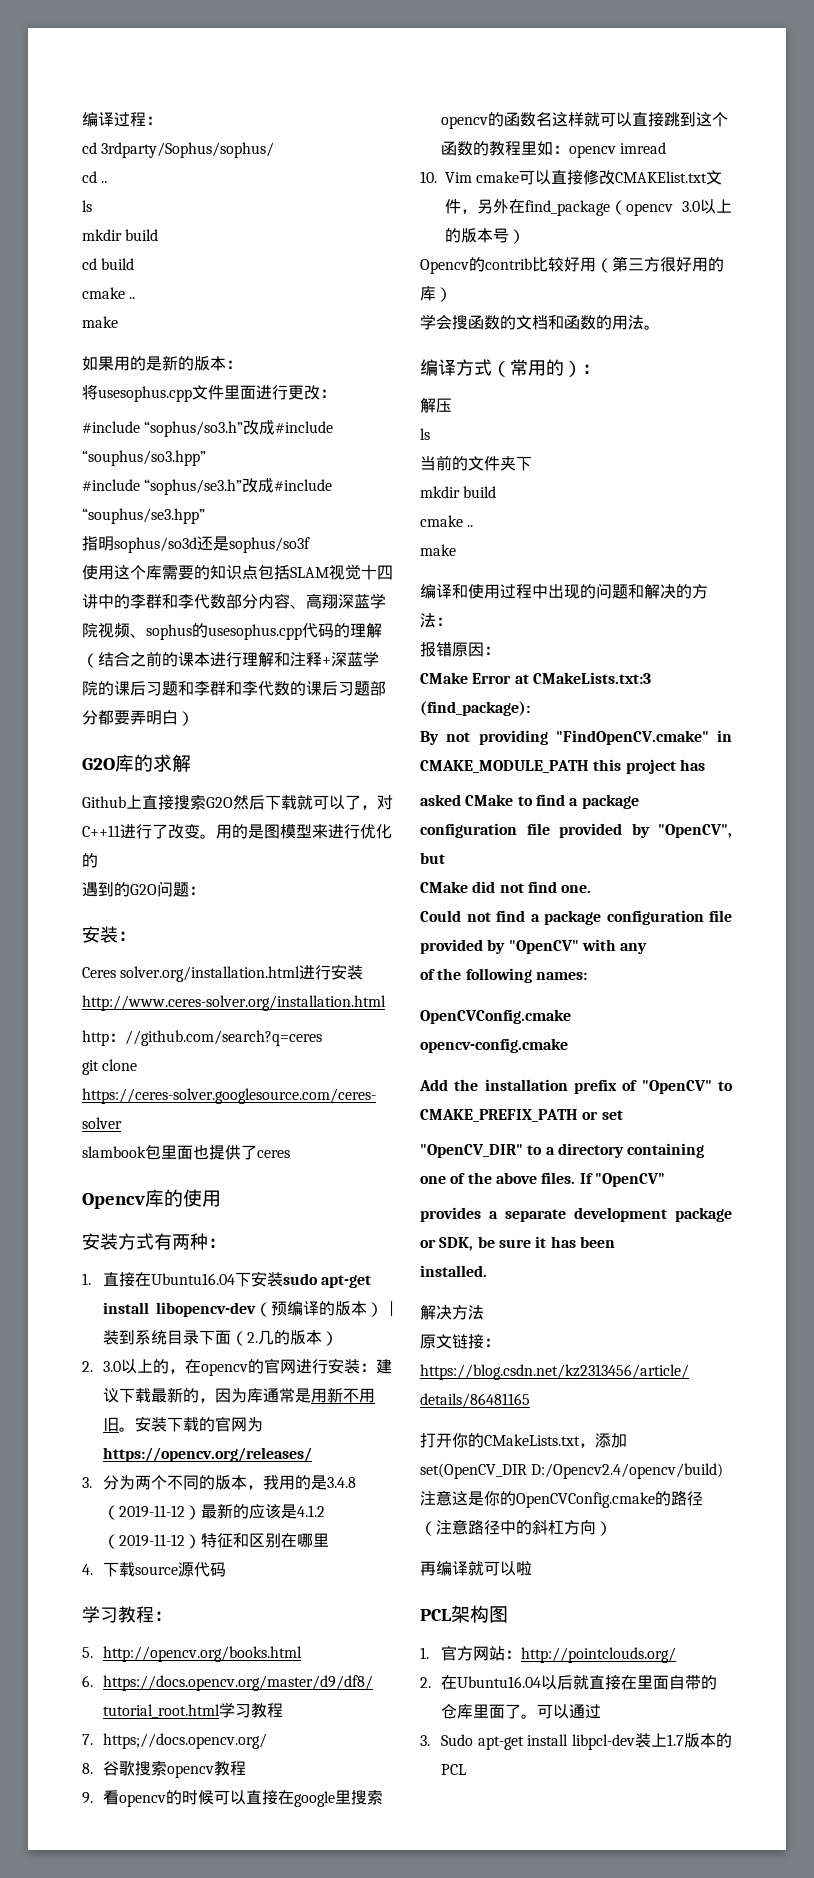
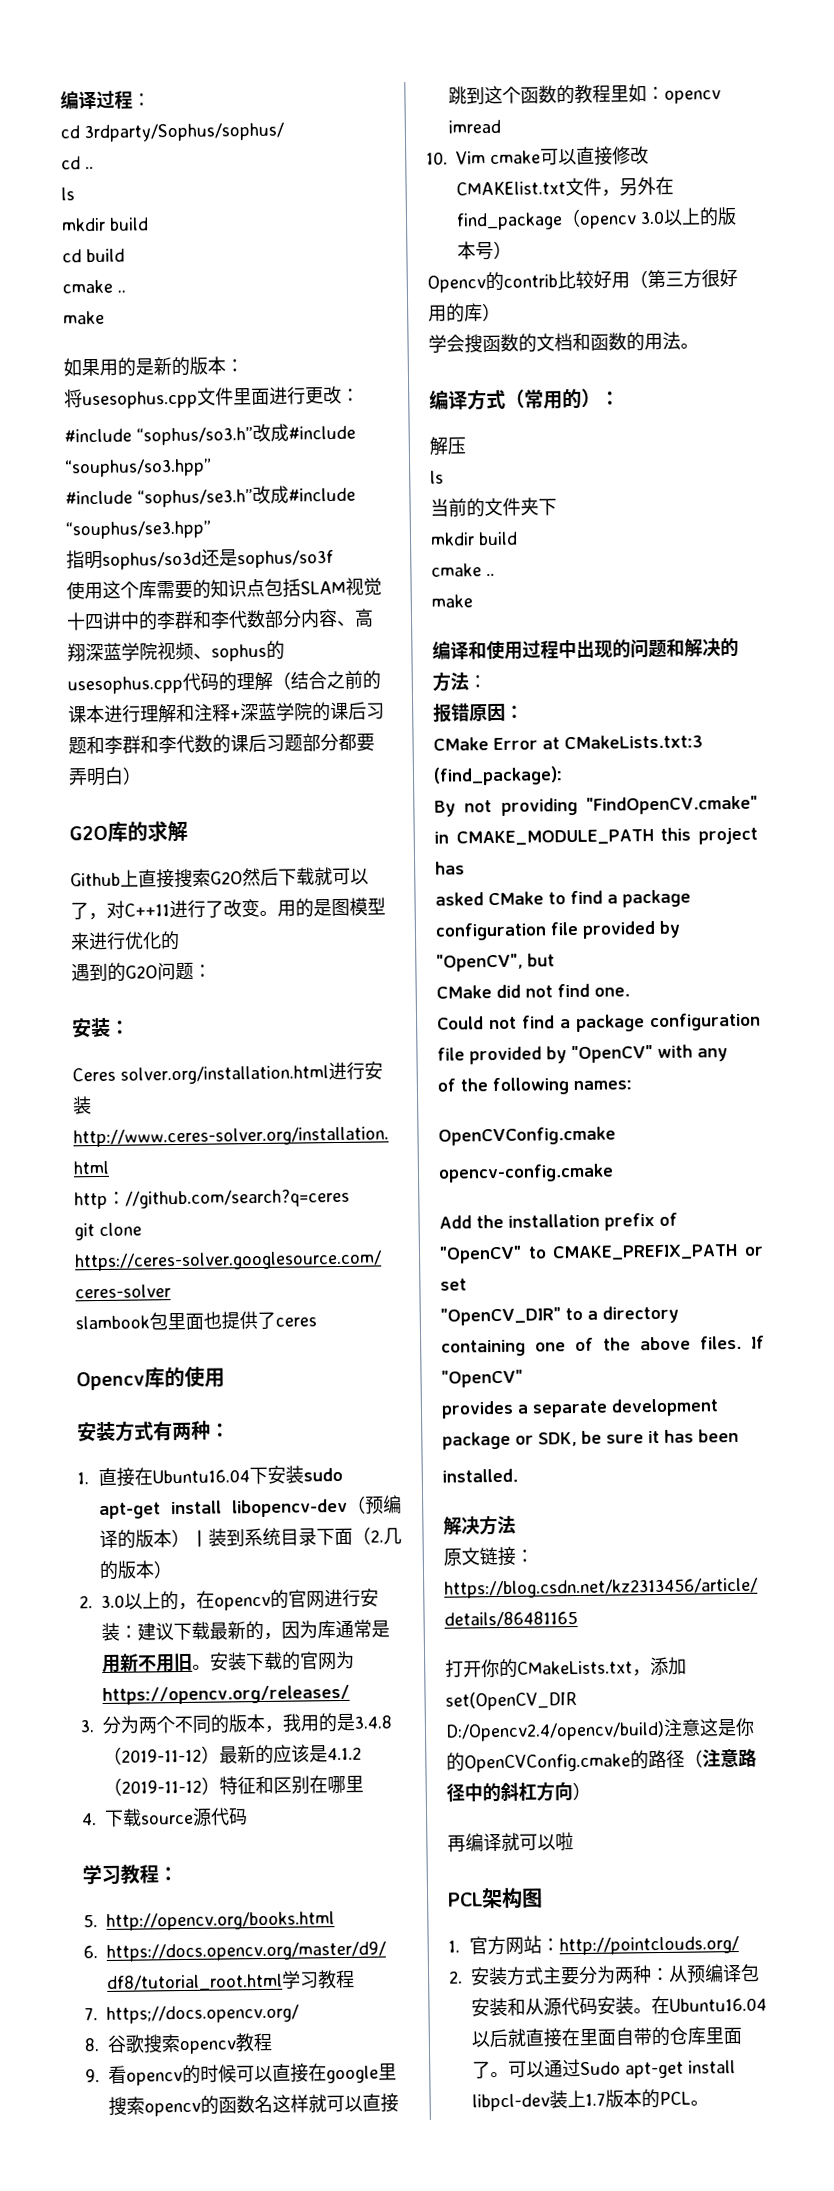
(431, 1682) none -> [470,1963,760,1986] [471,1996,652,2017] 安装方式主要分为两种：从预编译包安装和从源代码安装。
[420,1735,430,1746] // 3. -> (581, 2068) none
(466, 1769) none -> [690,2100,709,2106] 。

